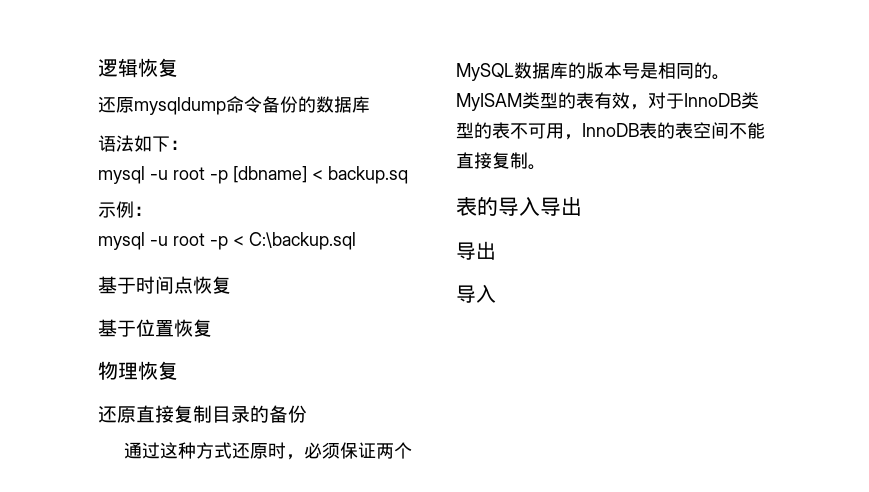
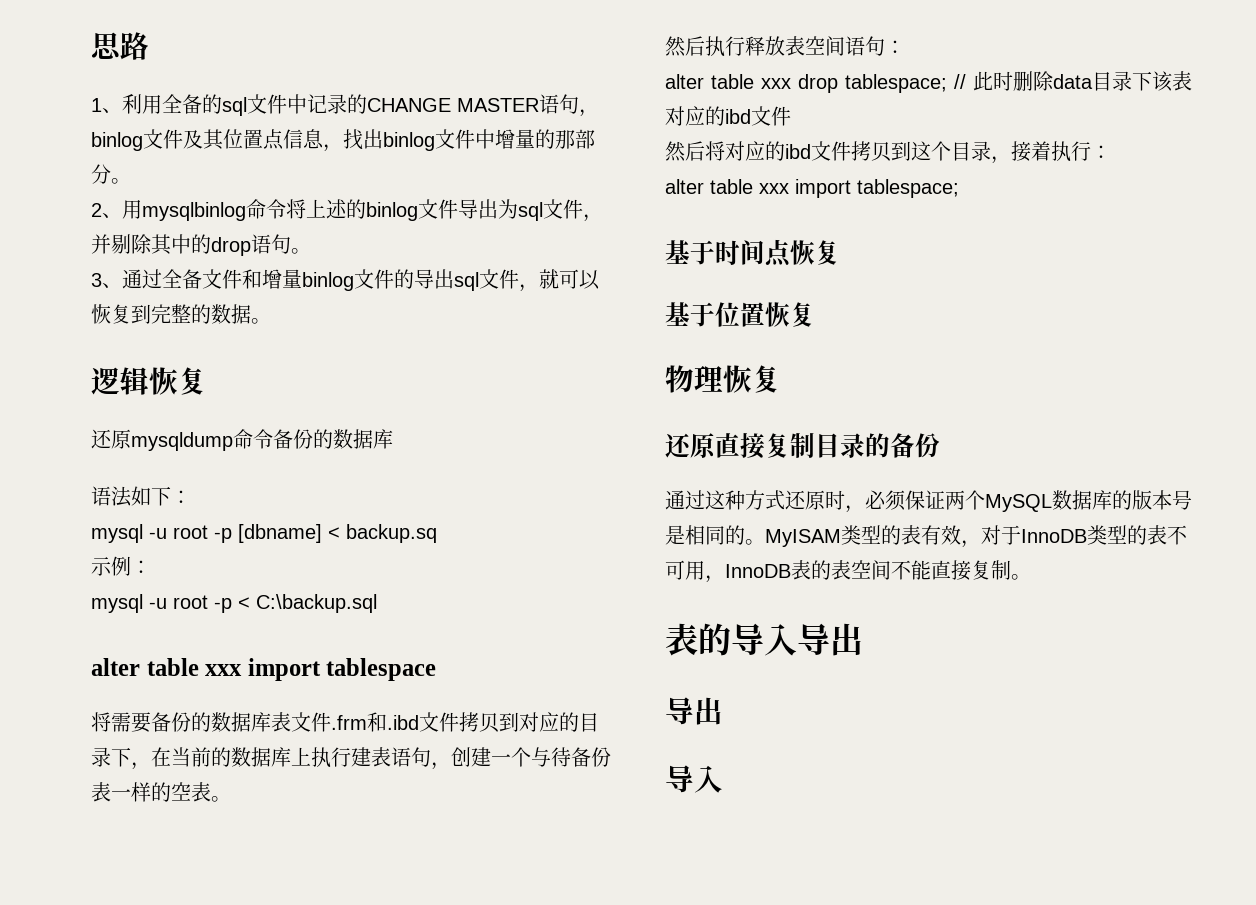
(98, 68) none -> [91,32,149,60] [91,94,599,117] [91,129,595,152] [91,164,131,184] [91,199,603,222] [91,234,311,256] [91,269,600,292] [91,304,271,324] 思路 // 1、利用全备的sql文件中记录的CHANGE MASTER语句，binlog文件及其位置点信息，找出binlog文件中增量的那部分。 // 2、用mysqlbinlog命令将上述的binlog文件导出为sql文件，并剔除其中的drop语句。 // 3、通过全备文件和增量binlog文件的导出sql文件，就可以恢复到完整的数据。 //
(356, 241) none -> [91,658,437,681] [91,712,599,733] [91,747,611,770] [91,782,231,802] [665,36,905,57] [665,71,1192,93] [665,106,791,126] [665,141,1111,164] [665,179,959,198] // alter table xxx import tablespace // 将需要备份的数据库表文件.frm和.ibd文件拷贝到对应的目录下，在当前的数据库上执行建表语句，创建一个与待备份表一样的空表。 // 然后执行释放表空间语句： // alter table xxx drop tablespace; // 此时删除data目录下该表对应的ibd文件 // 然后将对应的ibd文件拷贝到这个目录，接着执行： // alter table xxx import tablespace;

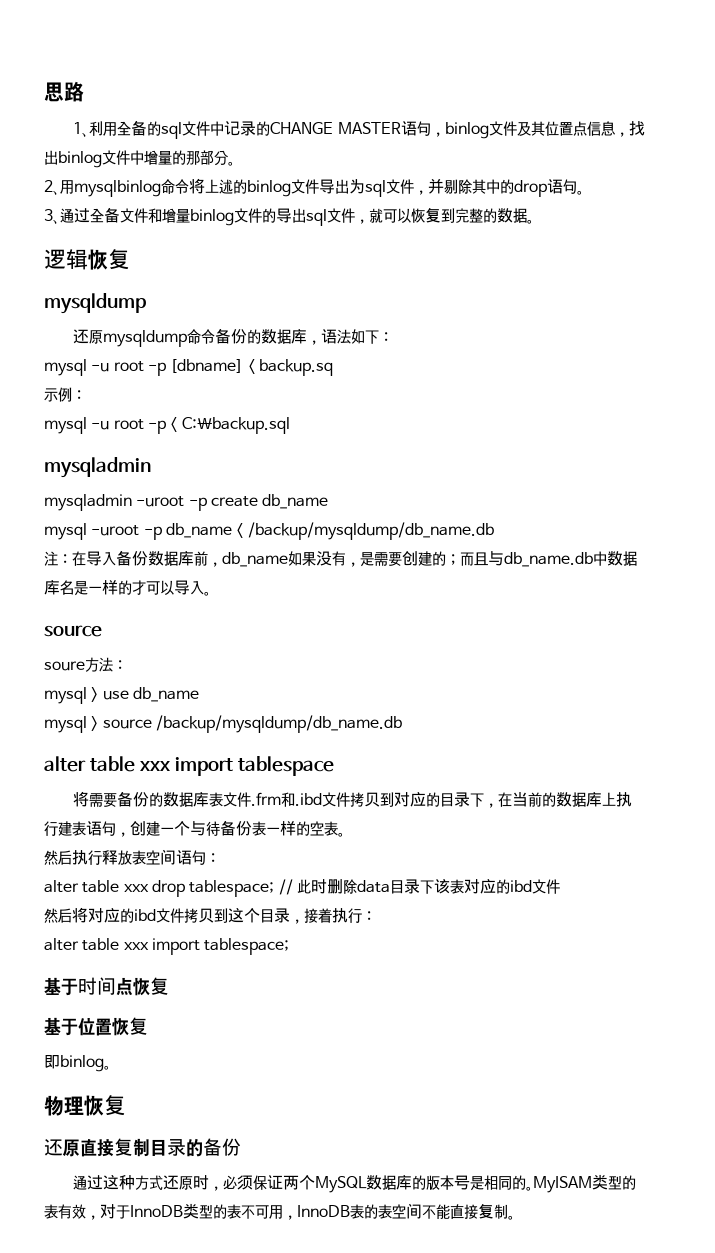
(207, 381) none -> [44,293,146,314] // mysqldump
(393, 439) // -> [307,340,322,345] ，
(377, 603) none -> [44,457,151,478] [44,494,329,511] [44,522,494,540] [44,550,637,567] [44,580,211,596] [44,625,102,637] [44,657,127,672] [44,687,199,704] [44,715,402,733] // mysqladmin // mysqladmin -uroot -p create db_name // mysql -uroot -p db_name < /backup/mysqldump/db_name.db // 注：在导入备份数据库前，db_name如果没有，是需要创建的；而且与db_name.db中数据库名是一样的才可以导入。 // source // soure方法： // mysql > use db_name // mysql > source /backup/mysqldump/db_name.db
(815, 314) none -> [44,1055,111,1072] // 即binlog。
[665,623,863,656] [665,697,723,725] [665,765,723,793] // 表的导入导出 // 导出 // 导入 -> (515, 1217) none

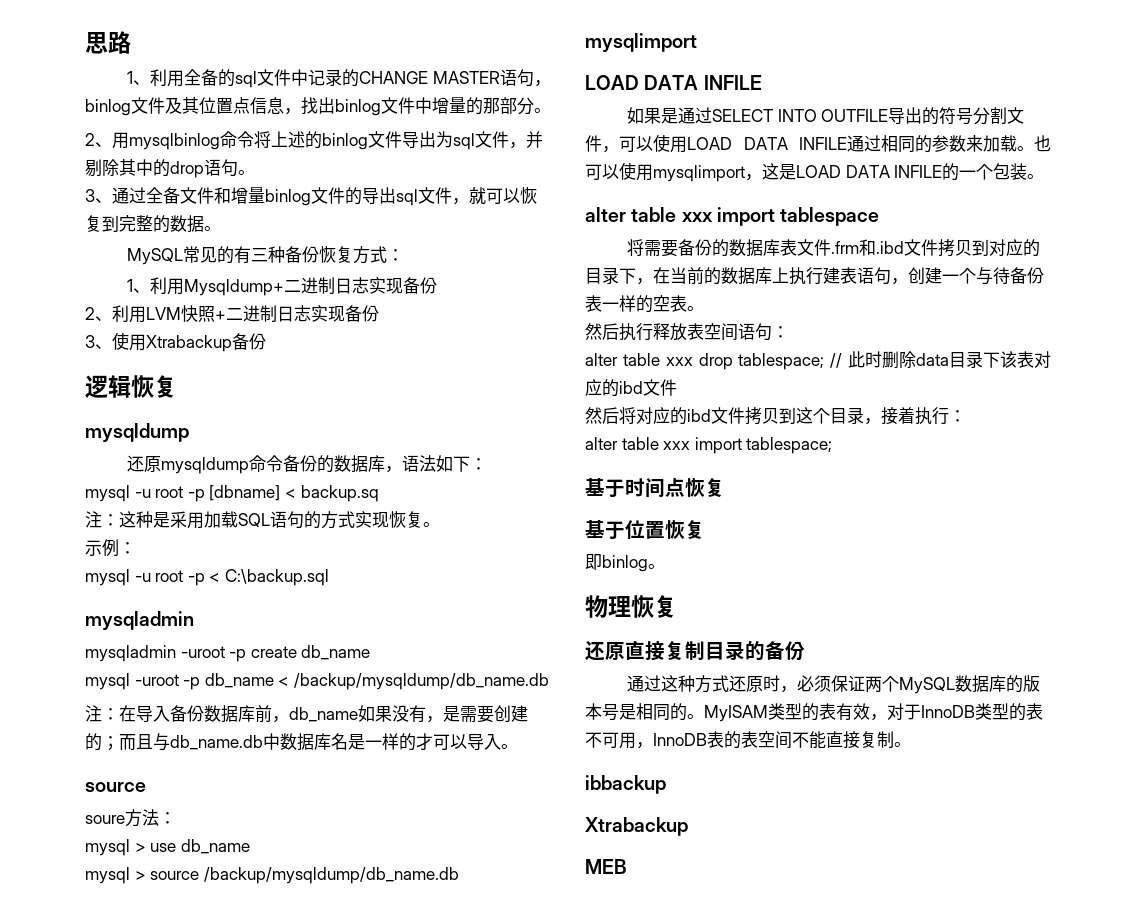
(534, 221) none -> [126,246,404,265] [126,277,437,296] [85,305,379,323] [85,332,266,352] // MySQL常见的有三种备份恢复方式： // 1、利用Mysqldump+二进制日志实现备份 // 2、利用LVM快照+二进制日志实现备份 // 3、使用Xtrabackup备份
(333, 367) none -> [85,511,440,529] // 注：这种是采用加载SQL语句的方式实现恢复。
(402, 724) none -> [585,33,697,52] [585,75,762,90] [626,107,1025,125] [585,134,1051,153] [585,162,1045,182] // mysqlimport // LOAD DATA INFILE // 如果是通过SELECT INTO OUTFILE导出的符号分割文件，可以使用LOAD DATA INFILE通过相同的参数来加载。也可以使用mysqlimport，这是LOAD DATA INFILE的一个包装。
(515, 1217) none -> [585,775,666,794] [585,817,688,836] [585,859,627,874] // ibbackup // Xtrabackup // MEB

